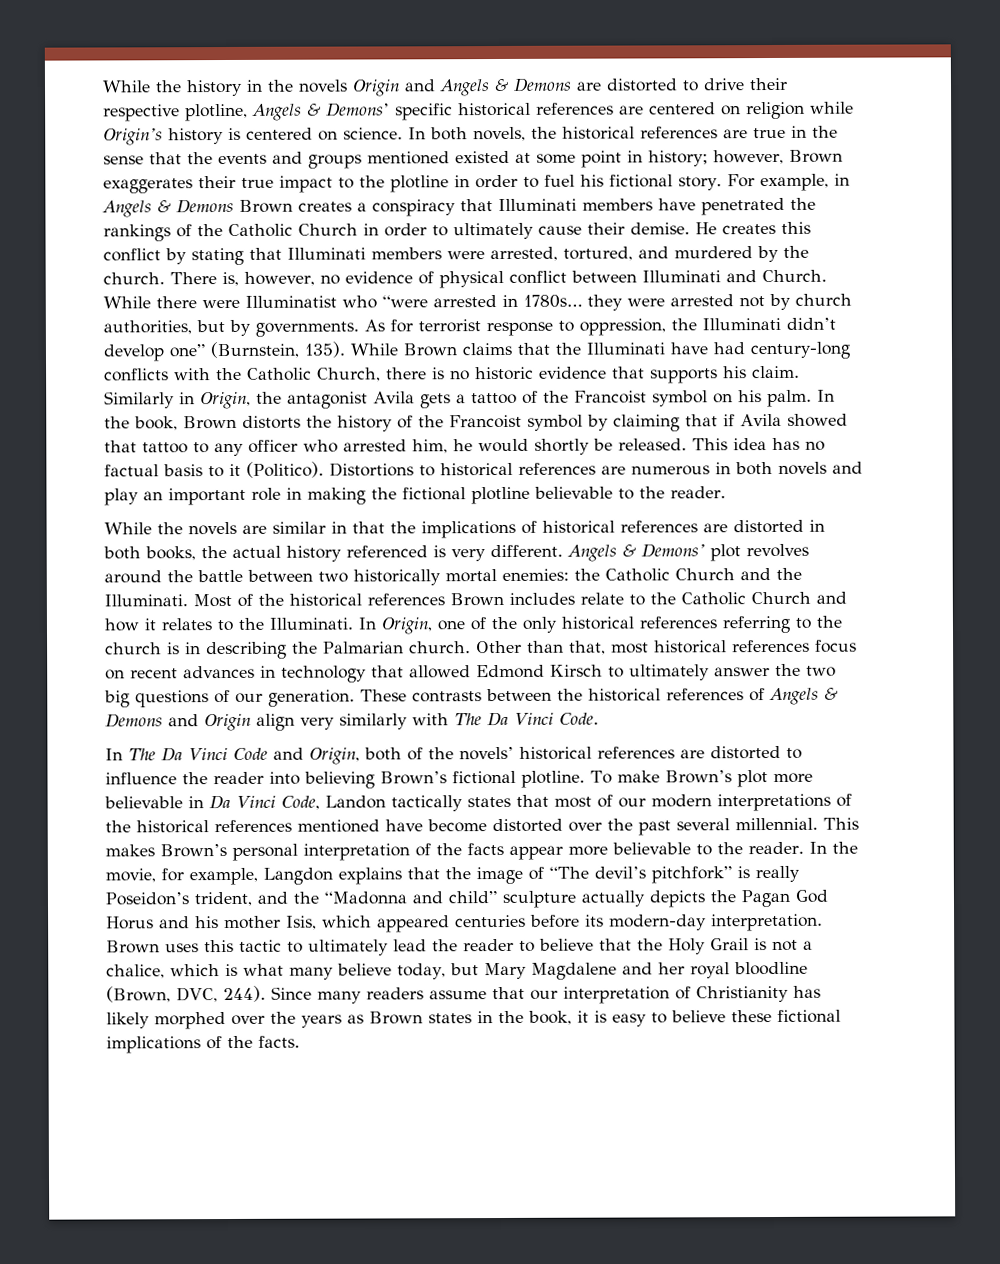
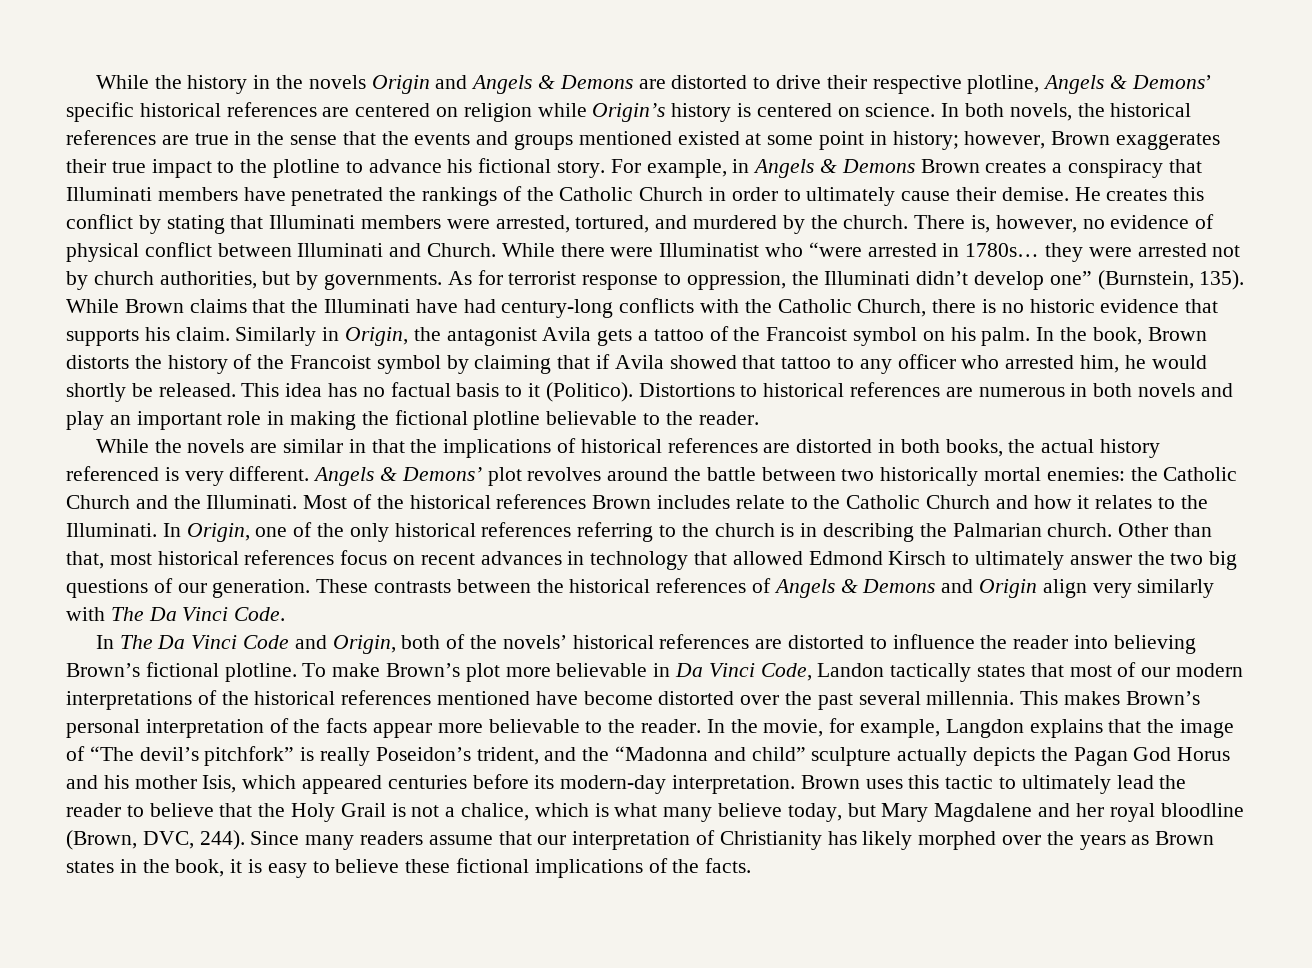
[454,174,575,189] in order to fuel -> [345,159,442,173] to advance
[735,817,818,831] millennial. -> [926,691,1015,705] millennia.

